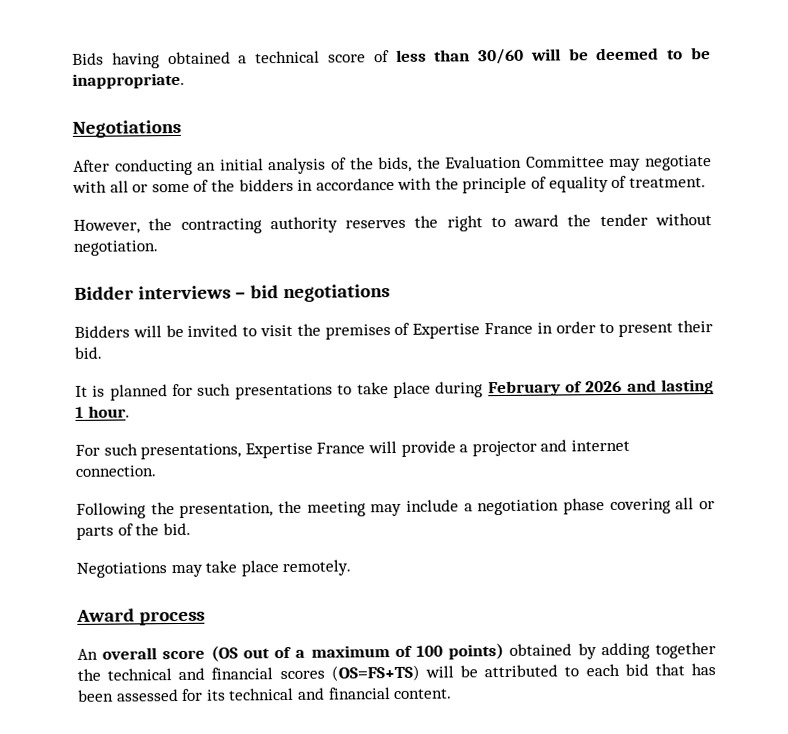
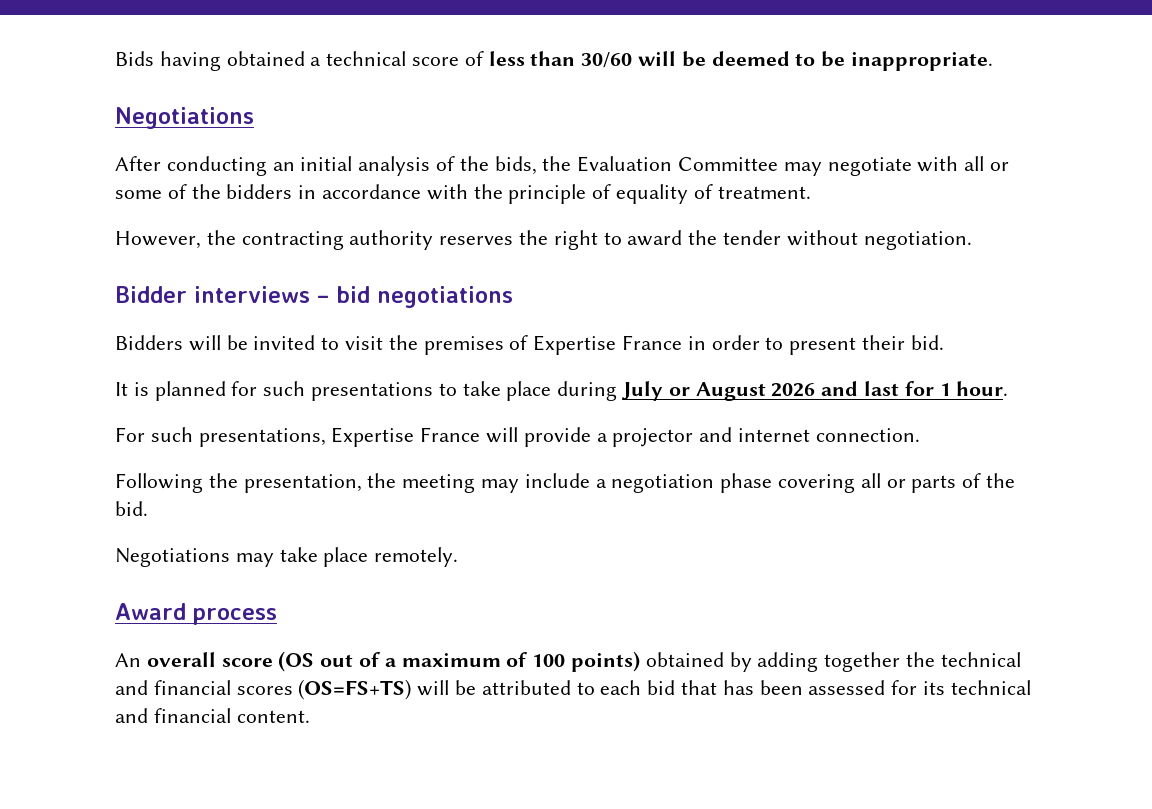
[487,379,714,397] February of 2026 and lasting -> [621,381,934,401] July or August 2026 and last for

